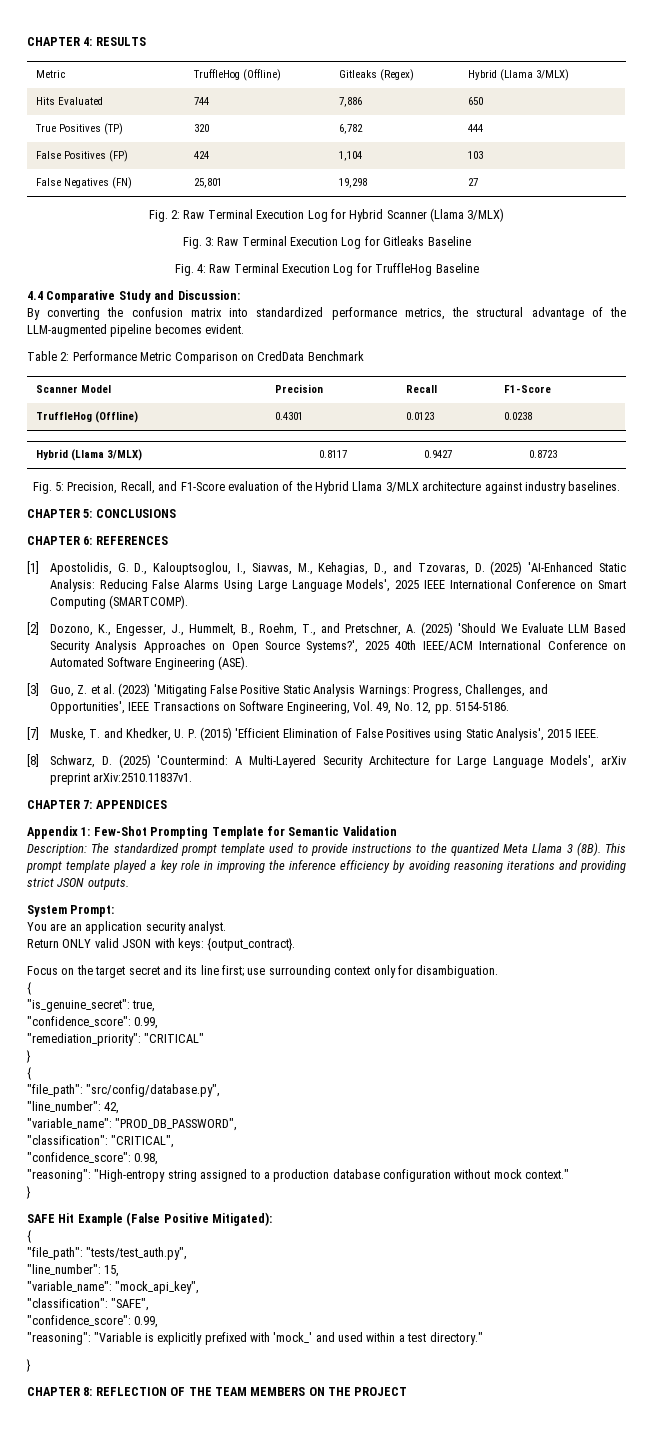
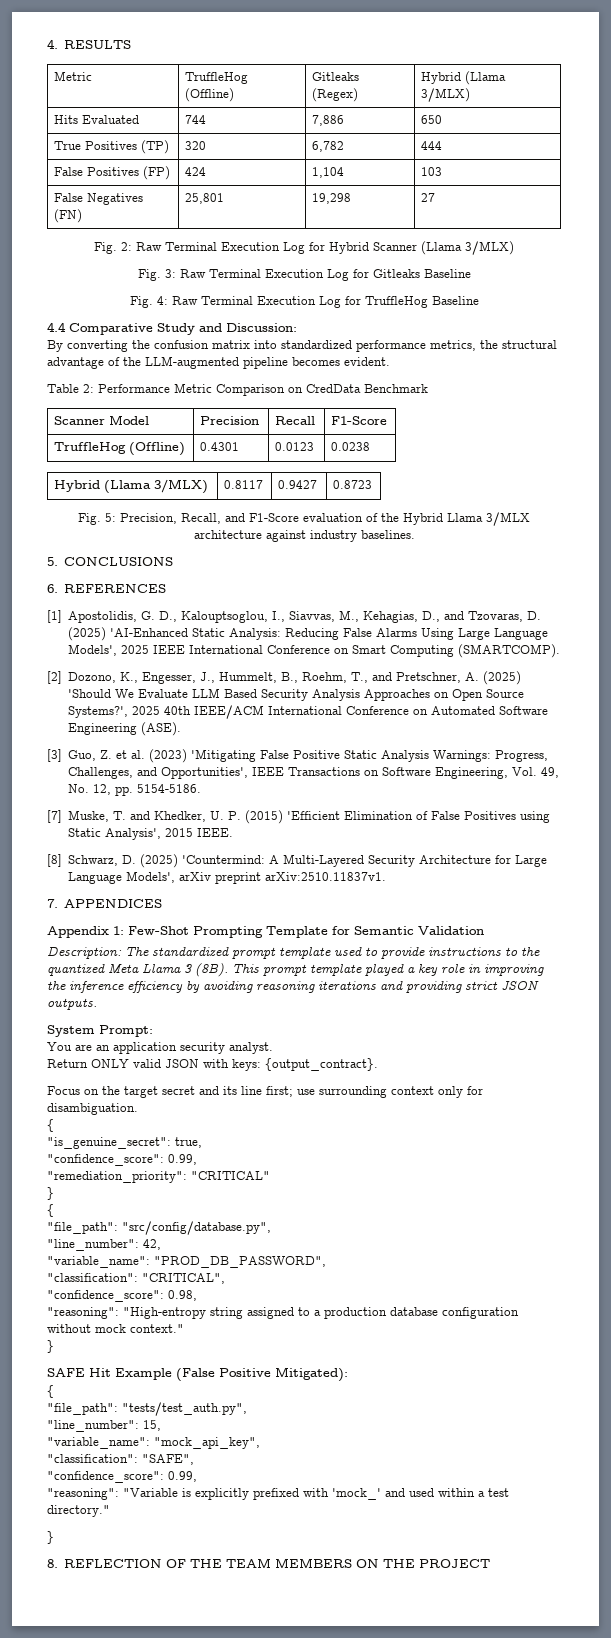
[27,37,93,46] CHAPTER 4: -> [47,39,58,49] 4.
[27,509,93,518] CHAPTER 5: -> [47,557,58,566] 5.
[27,536,93,545] CHAPTER 6: -> [47,584,58,593] 6.
[27,800,93,809] CHAPTER 7: -> [47,899,58,908] 7.
[27,1387,93,1396] CHAPTER 8: -> [47,1559,58,1568] 8.

